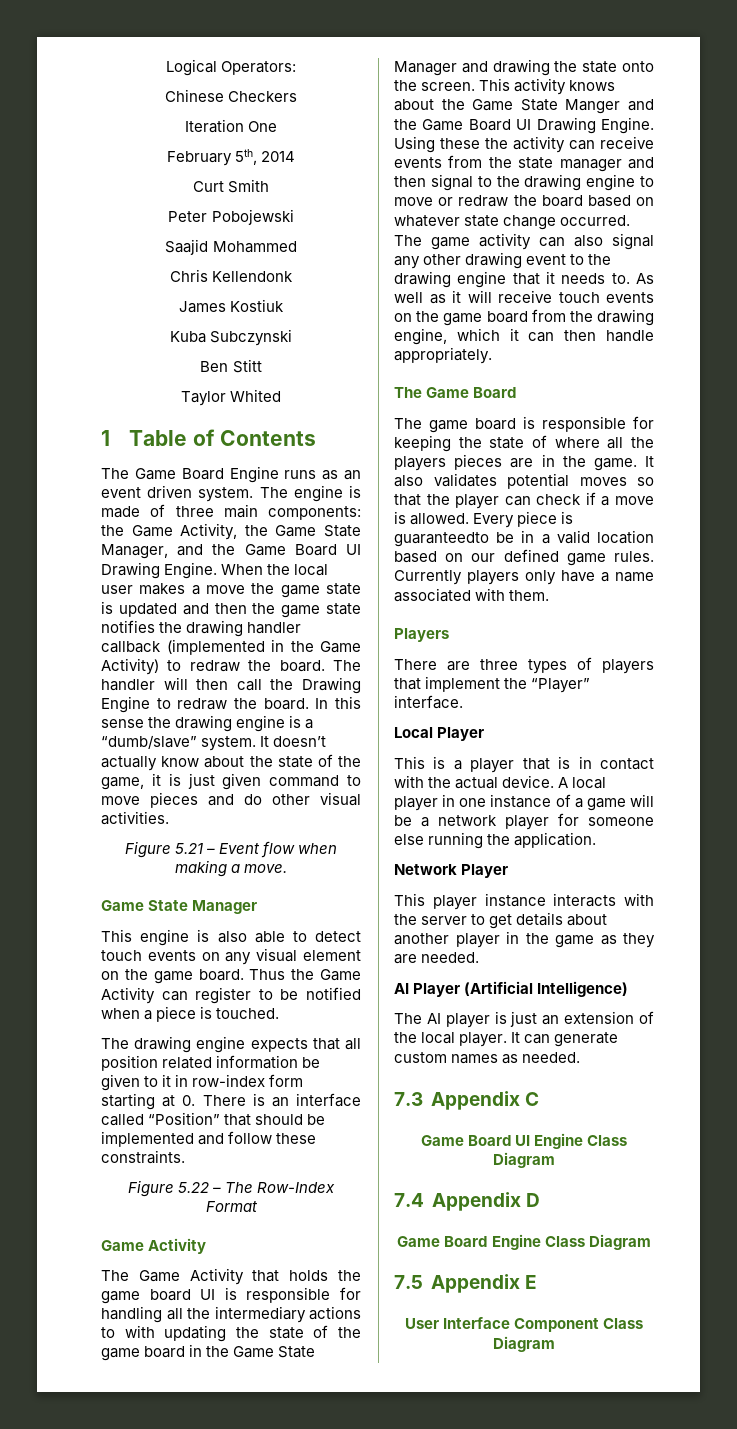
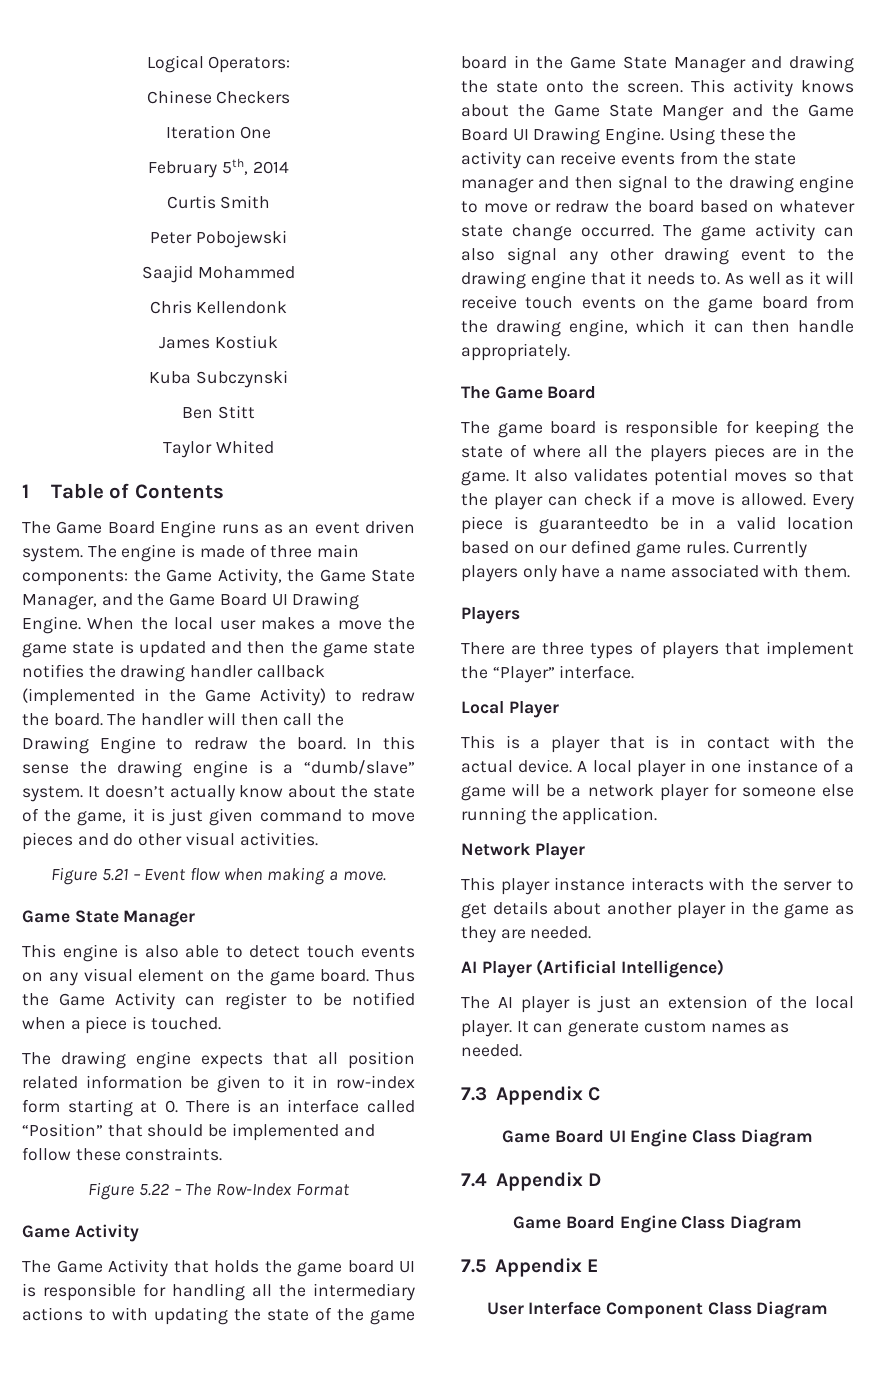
[192,181,224,192] Curt -> [166,195,216,209] Curtis

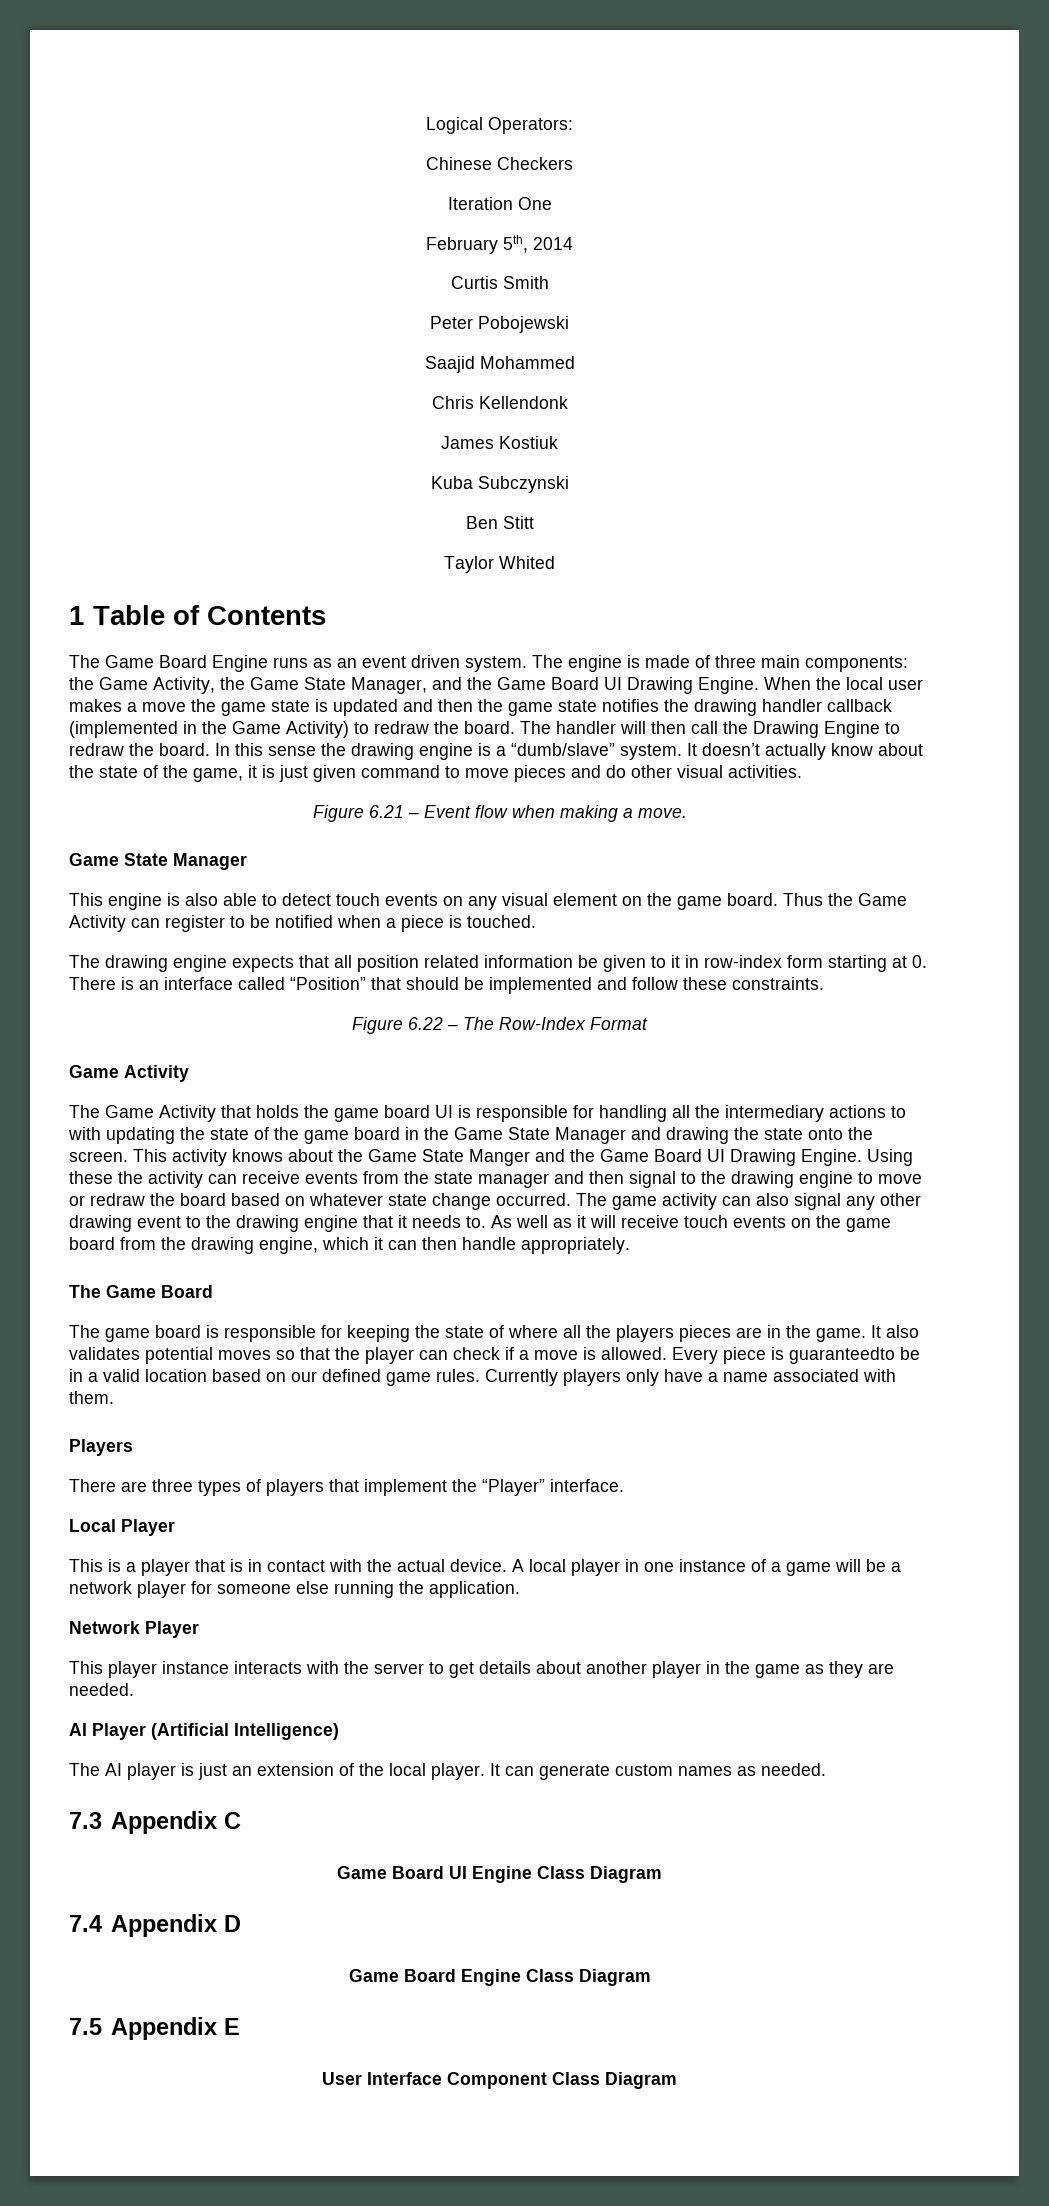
[101,868,128,881] 5.21 -> [368,805,404,818] 6.21
[138,1183,169,1196] 5.22 -> [408,1017,443,1030] 6.22

